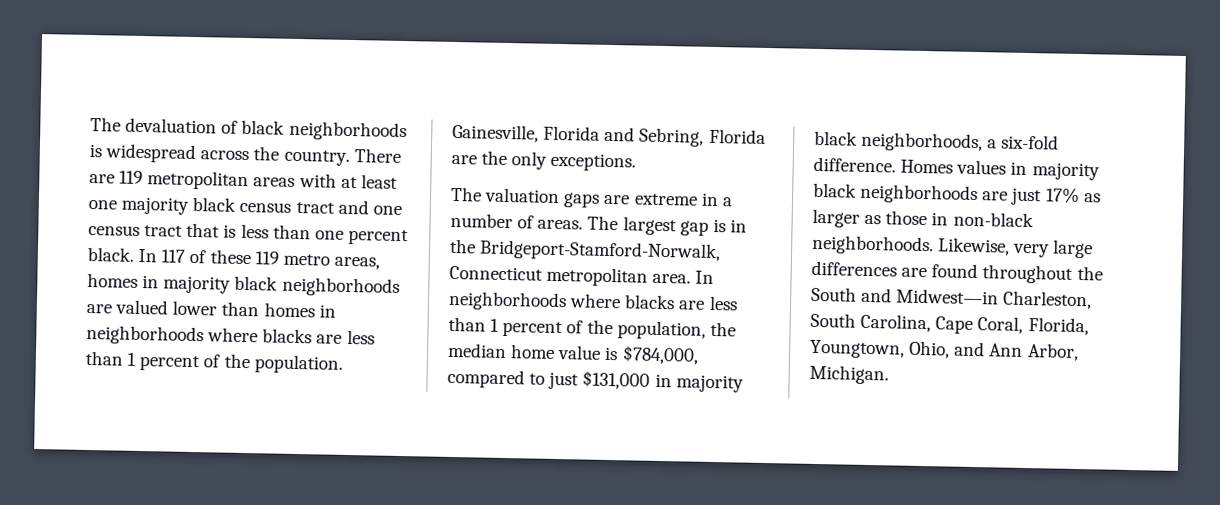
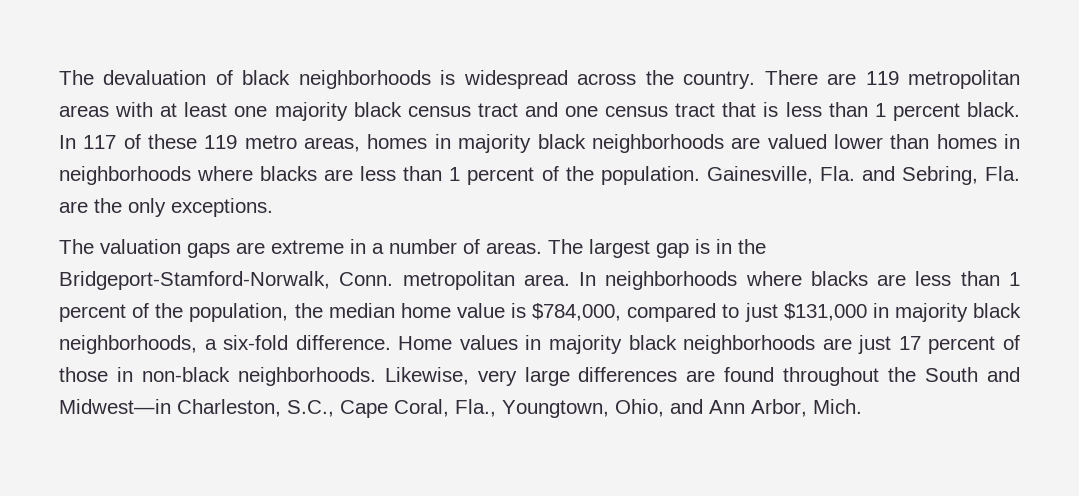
[314,230,344,240] one -> [874,103,886,117] 1
[543,125,601,141] Florida -> [819,166,855,181] Fla.
[708,128,766,144] Florida -> [985,166,1021,181] Fla.
[449,265,543,281] Connecticut -> [339,272,394,286] Conn.
[900,159,954,174] Homes -> [398,336,453,350] Home
[1045,187,1101,203] [812,208,882,228] 17% as larger as -> [898,335,1020,354] 17 percent of
[810,312,932,333] South Carolina, -> [287,400,334,417] S.C.,
[1027,317,1089,336] Florida, -> [455,399,496,417] Fla.,
[809,364,889,385] Michigan. -> [813,399,862,414] Mich.

